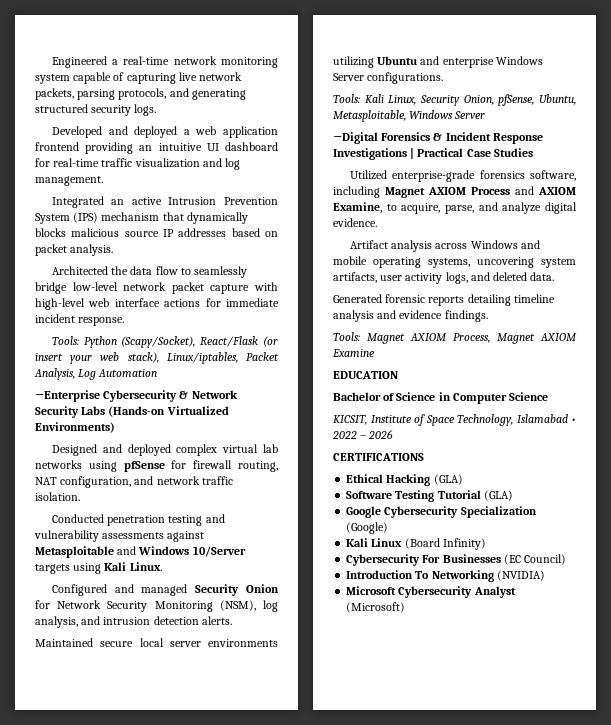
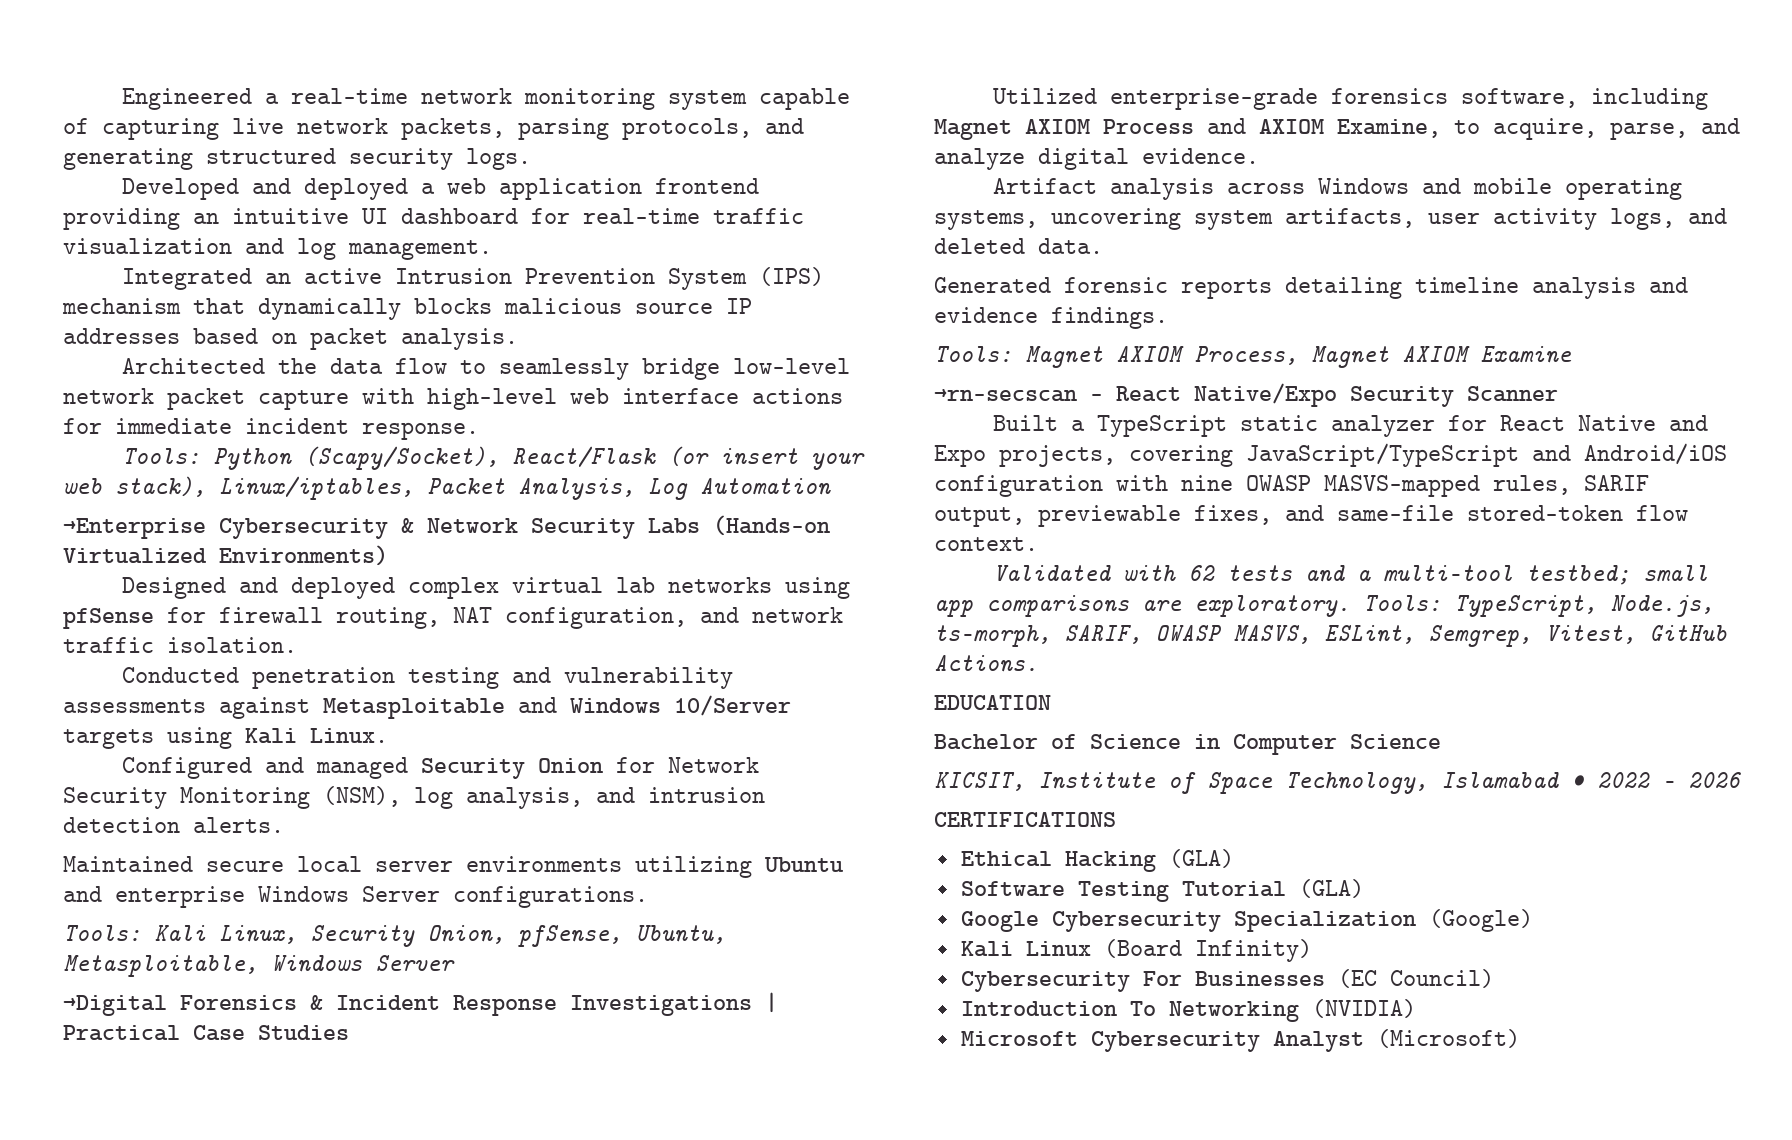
(375, 353) none -> [934,383,1558,407] [992,415,1708,437] [934,443,1727,467] [934,475,1649,497] [934,505,1688,527] [934,537,1038,551] [992,565,1708,585] [934,595,1714,617] [934,625,1727,647] [934,655,1038,672] // →rn-secscan — React Native/Expo Security Scanner // Built a TypeScript static analyzer for React Native and Expo projects, covering JavaScript/TypeScript and Android/iOS configuration with nine OWASP MASVS-mapped rules, SARIF output, previewable fixes, and same-file stored-token flow context. // Validated with 62 tests and a multi-tool testbed; small app comparisons are exploratory. Tools: TypeScript, Node.js, ts-morph, SARIF, OWASP MASVS, ESLint, Semgrep, Vitest, GitHub Actions.

